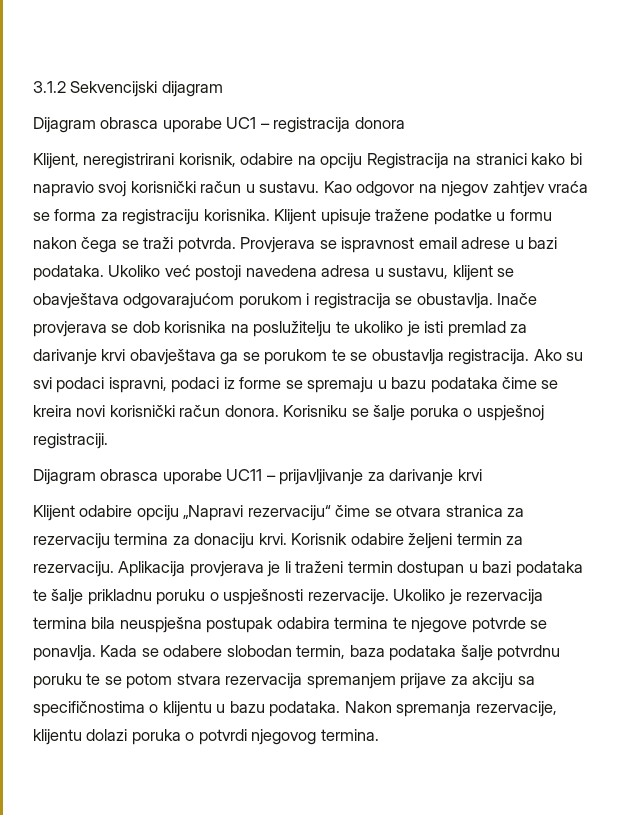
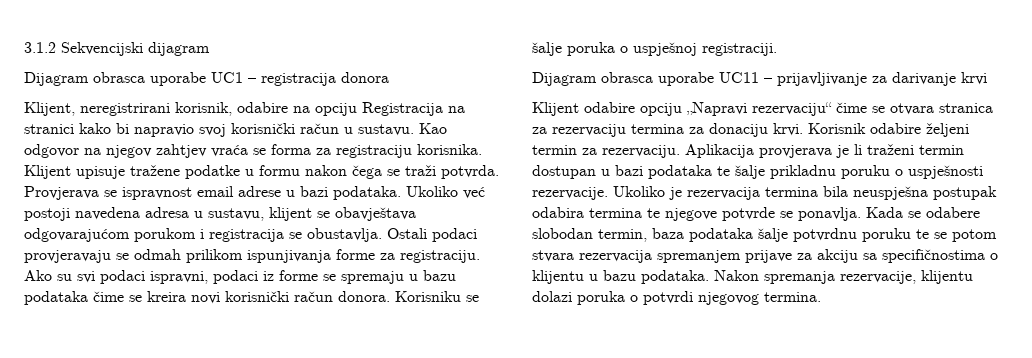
[497,293,538,305] [33,321,528,337] [33,349,530,365] Inače provjerava se dob korisnika na poslužitelju te ukoliko je isti premlad za darivanje krvi obavještava ga se porukom te se obustavlja registracija. -> [387,228,477,242] [24,249,480,263] Ostali podaci provjeravaju se odmah prilikom ispunjivanja forme za registraciju.

